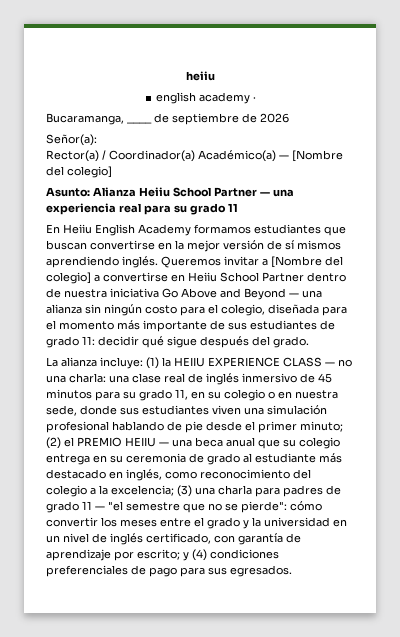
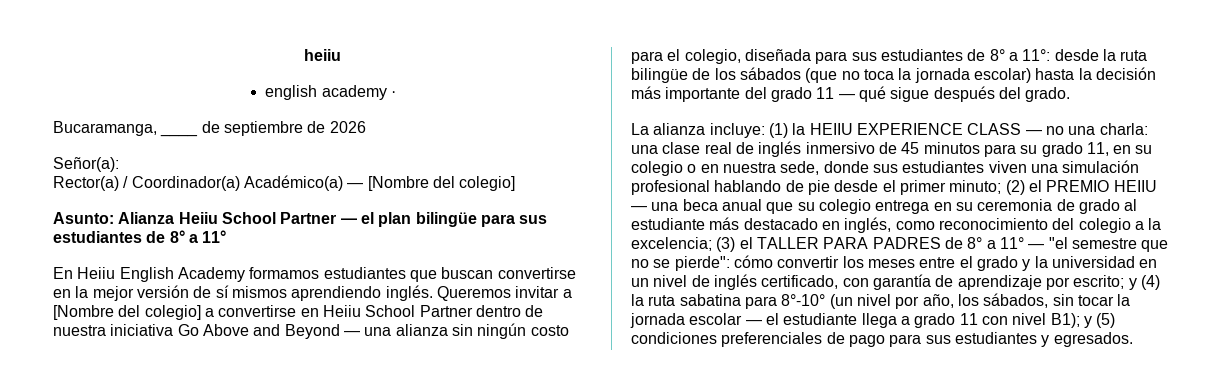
[273,189,294,197] [46,203,238,215] una experiencia real para su grado 11 -> [360,212,548,227] [53,230,227,243] el plan bilingüe para sus estudiantes de 8° a 11°
[46,320,335,332] [46,336,139,348] el momento más importante de sus estudiantes de grado 11: decidir -> [851,49,1148,61] [631,67,1156,83] [631,86,855,102] sus estudiantes de 8° a 11°: desde la ruta bilingüe de los sábados (que no toca la jornada escolar) hasta la decisión más importante del grado 11 —
[195,485,341,497] [46,501,92,513] una charla para padres de grado 11 -> [739,237,1024,249] el TALLER PARA PADRES de 8° a 11°
(207, 555) none -> [631,293,1131,309] [630,313,1116,328] la ruta sabatina para 8°-10° (un nivel por año, los sábados, sin tocar la jornada escolar — el estudiante llega a grado 11 con nivel B1); y (5)
(227, 571) none -> [954,332,1050,347] estudiantes y

